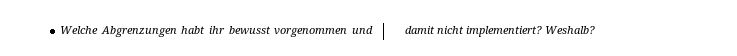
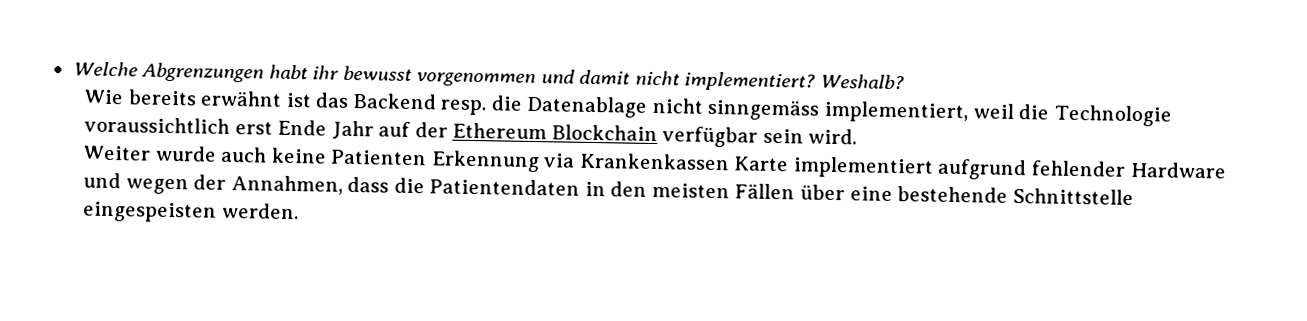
(596, 30) none -> [84,89,1172,127] [84,116,858,148] [83,145,1227,181] [83,172,1134,205] [82,201,299,223] // Wie bereits erwähnt ist das Backend resp. die Datenablage nicht sinngemäss implementiert, weil die Technologie voraussichtlich erst Ende Jahr auf der Ethereum Blockchain verfügbar sein wird. // Weiter wurde auch keine Patienten Erkennung via Krankenkassen Karte implementiert aufgrund fehlender Hardware und wegen der Annahmen, dass die Patientendaten in den meisten Fällen über eine bestehende Schnittstelle eingespeisten werden.

